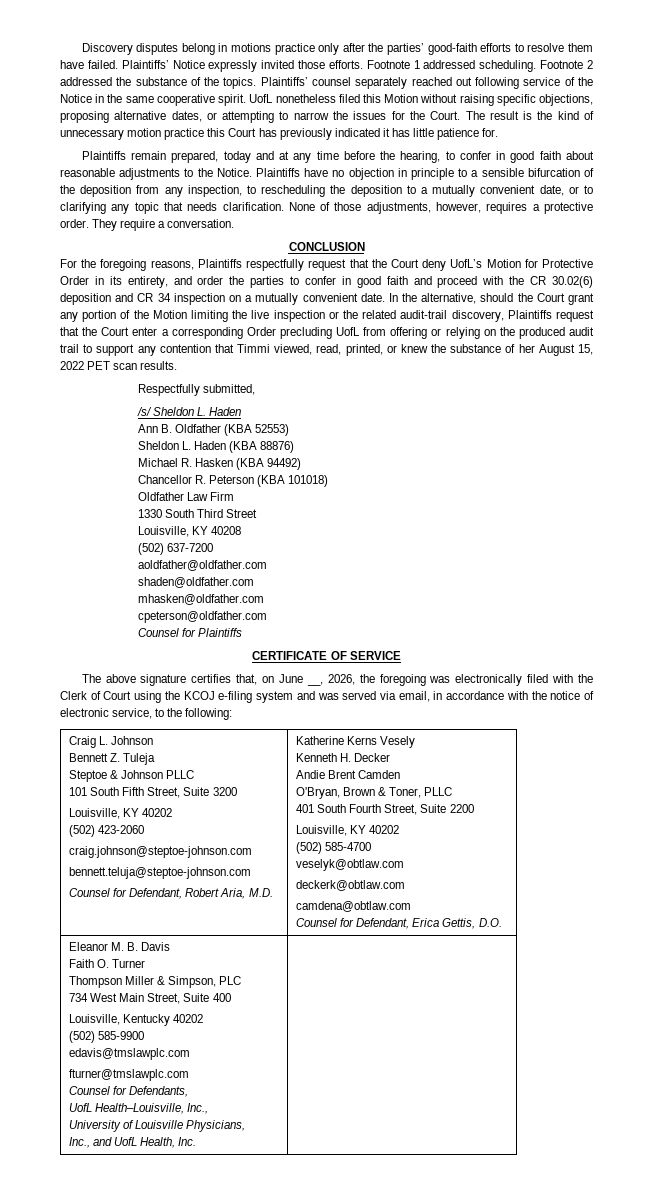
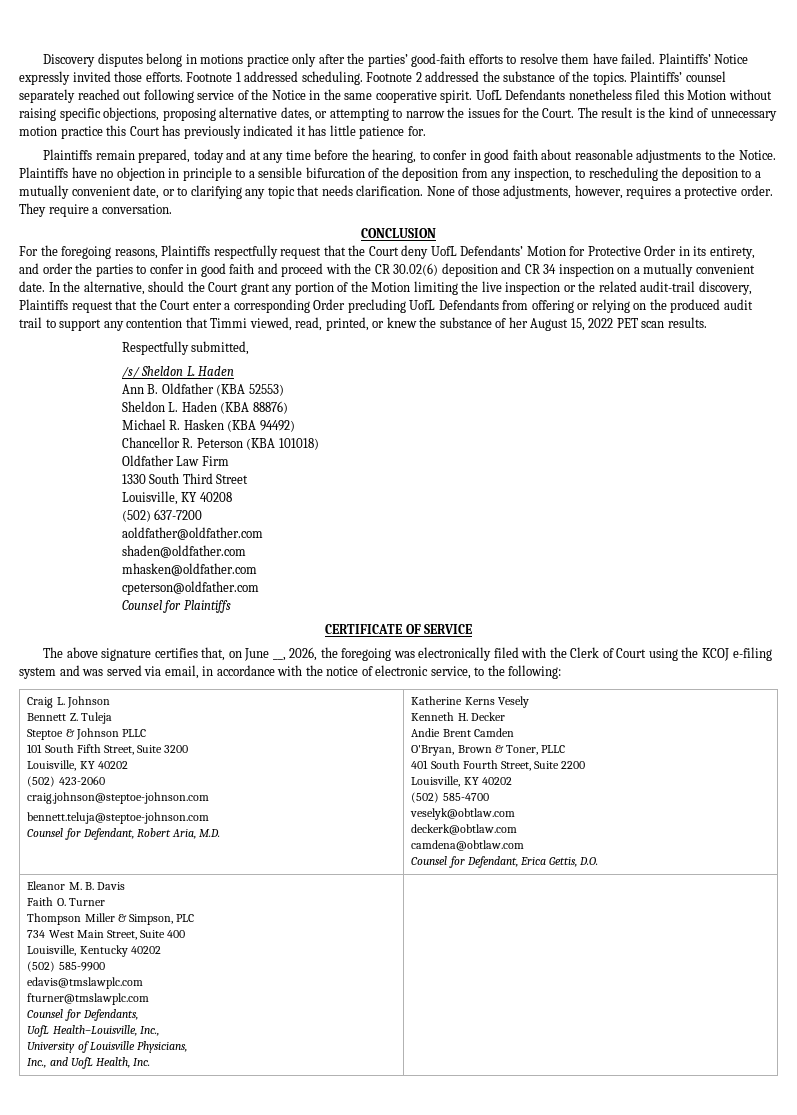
(274, 98) none -> [505,89,566,100] Defendants
[450,259,483,268] UofL’s -> [430,245,524,256] UofL Defendants’
(360, 331) none -> [438,299,499,310] Defendants

